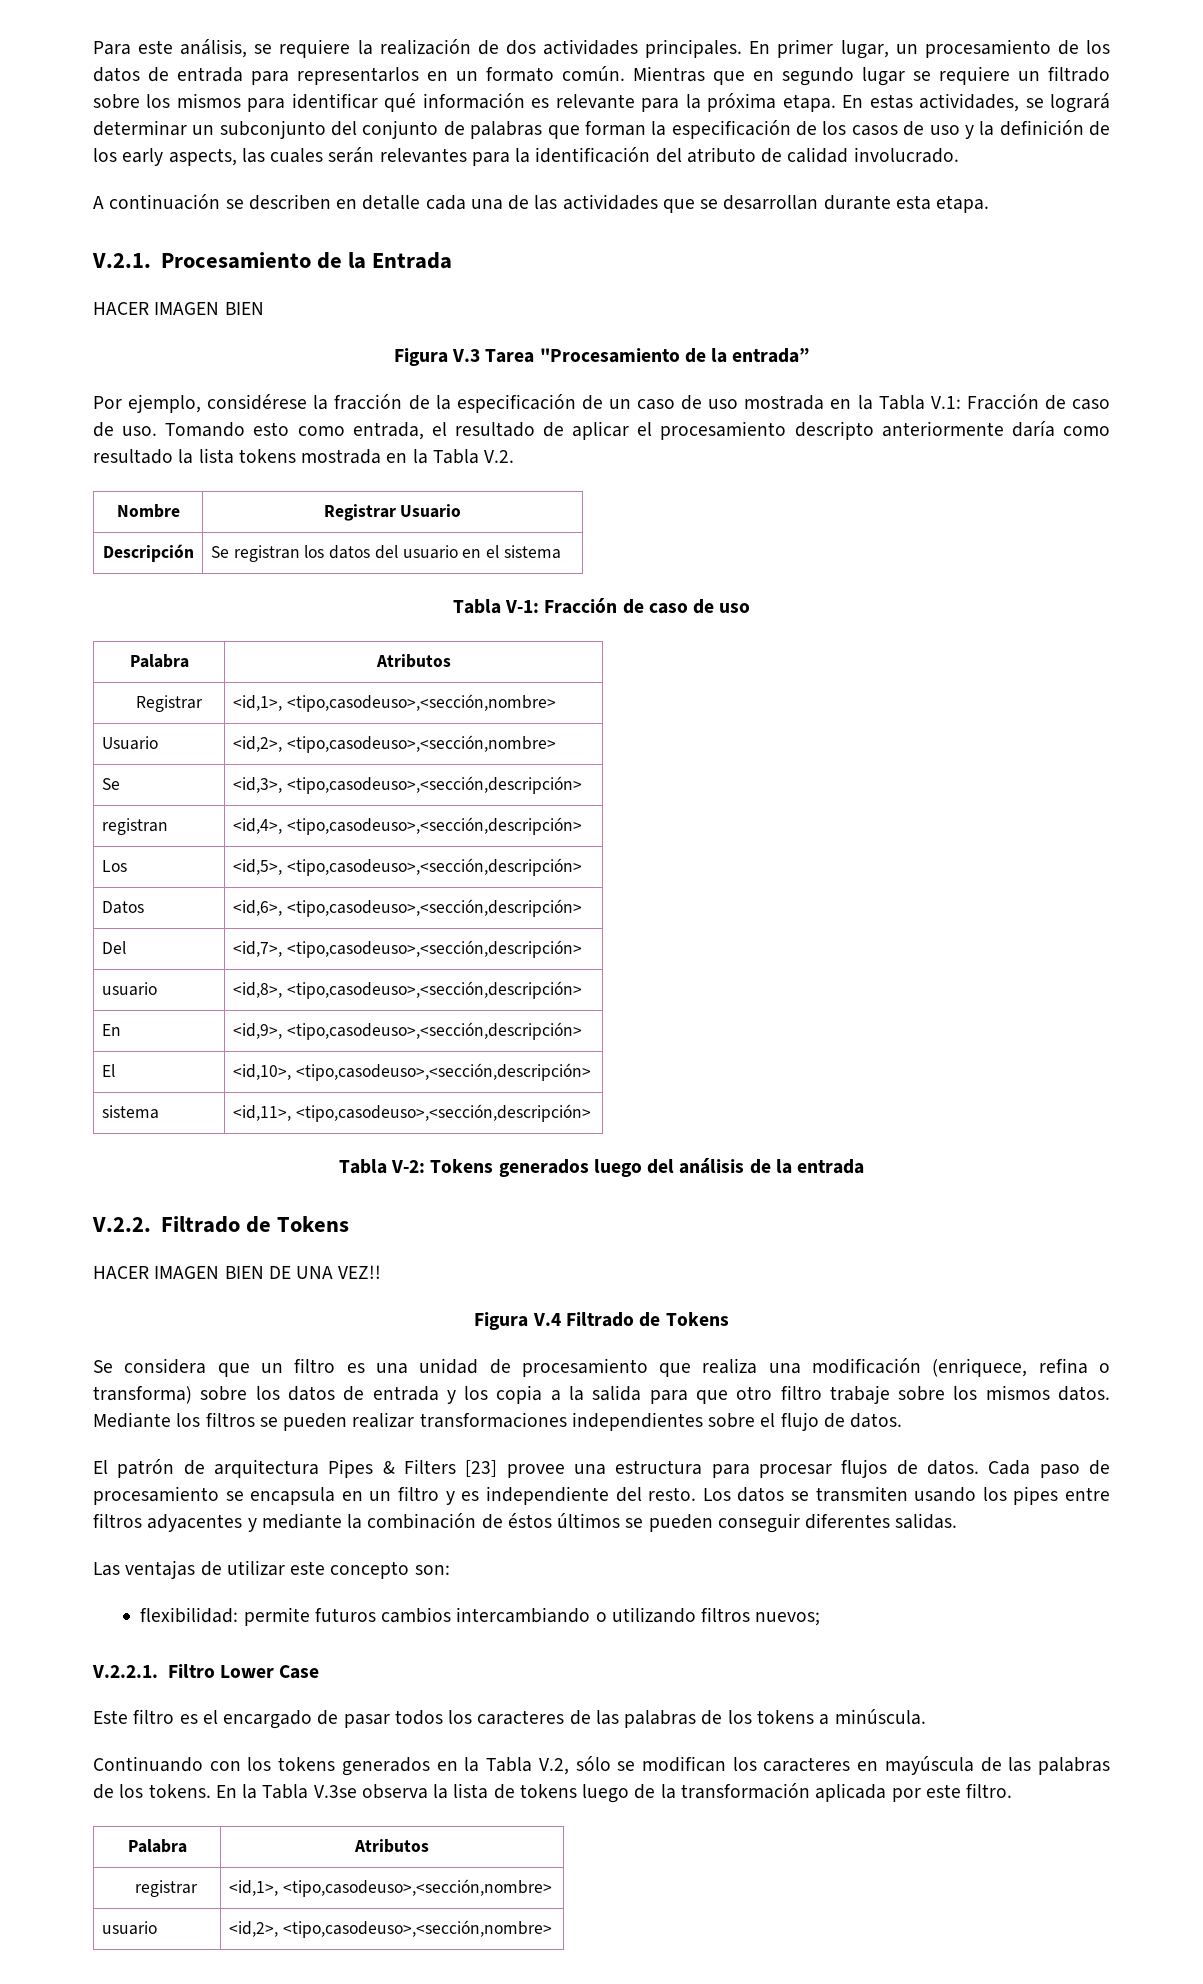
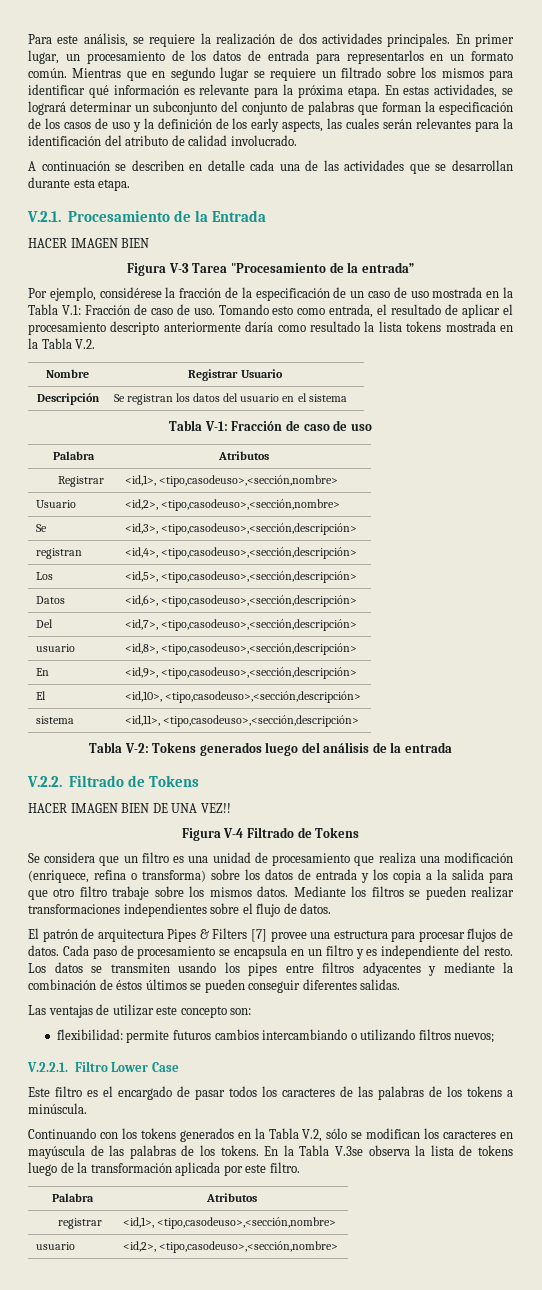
[451,349,480,362] V.3 -> [168,263,189,273] V-3
[532,1313,561,1326] V.4 -> [223,828,244,838] V-4
[465,1460,498,1477] [23] -> [251,929,268,942] [7]

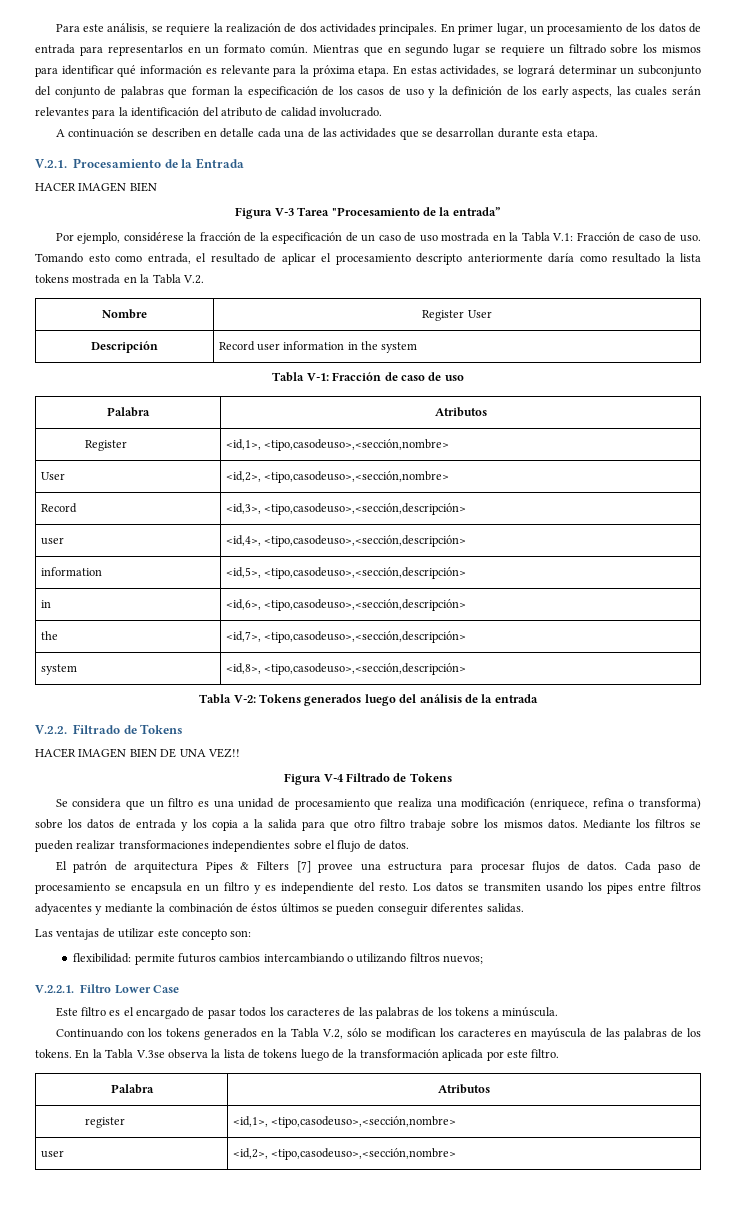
[188,369,283,381] Registrar Usuario -> [422,310,492,321] Register User
[113,393,347,405] Se registran los datos del usuario en el sistema -> [218,341,418,353] Record user information in the system
[58,476,105,487] [124,475,338,487] [35,500,76,508] Registrar | <id,1>, <tipo,casodeuso>,<sección,nombre> // Usuario -> [84,440,127,451] [225,439,449,451] [40,472,65,480] Register | <id,1>, <tipo,casodeuso>,<sección,nombre> // User
[35,524,47,532] Se -> [40,503,77,513] Record
[35,548,82,559] registran -> [40,537,64,545] user
[35,572,53,580] Los -> [40,567,102,576] information
[35,596,65,604] Datos -> [40,600,51,608] in
[35,619,53,628] Del -> [40,631,58,640] the
[35,644,75,652] usuario -> [40,664,77,675] system
[35,668,49,676] [124,667,357,679] [35,691,46,700] [124,691,361,703] [35,716,74,724] [124,715,359,727] // En | <id,9>, <tipo,casodeuso>,<sección,descripción> // El | <id,10>, <tipo,casodeuso>,<sección,descripción> // sistema | <id,11>, <tipo,casodeuso>,<sección,descripción> -> (466, 669) none
[57,1218,102,1229] [122,1217,336,1229] [35,1242,75,1250] registrar | <id,1>, <tipo,casodeuso>,<sección,nombre> // usuario -> [84,1117,125,1128] [232,1116,456,1128] [40,1150,64,1158] register | <id,1>, <tipo,casodeuso>,<sección,nombre> // user

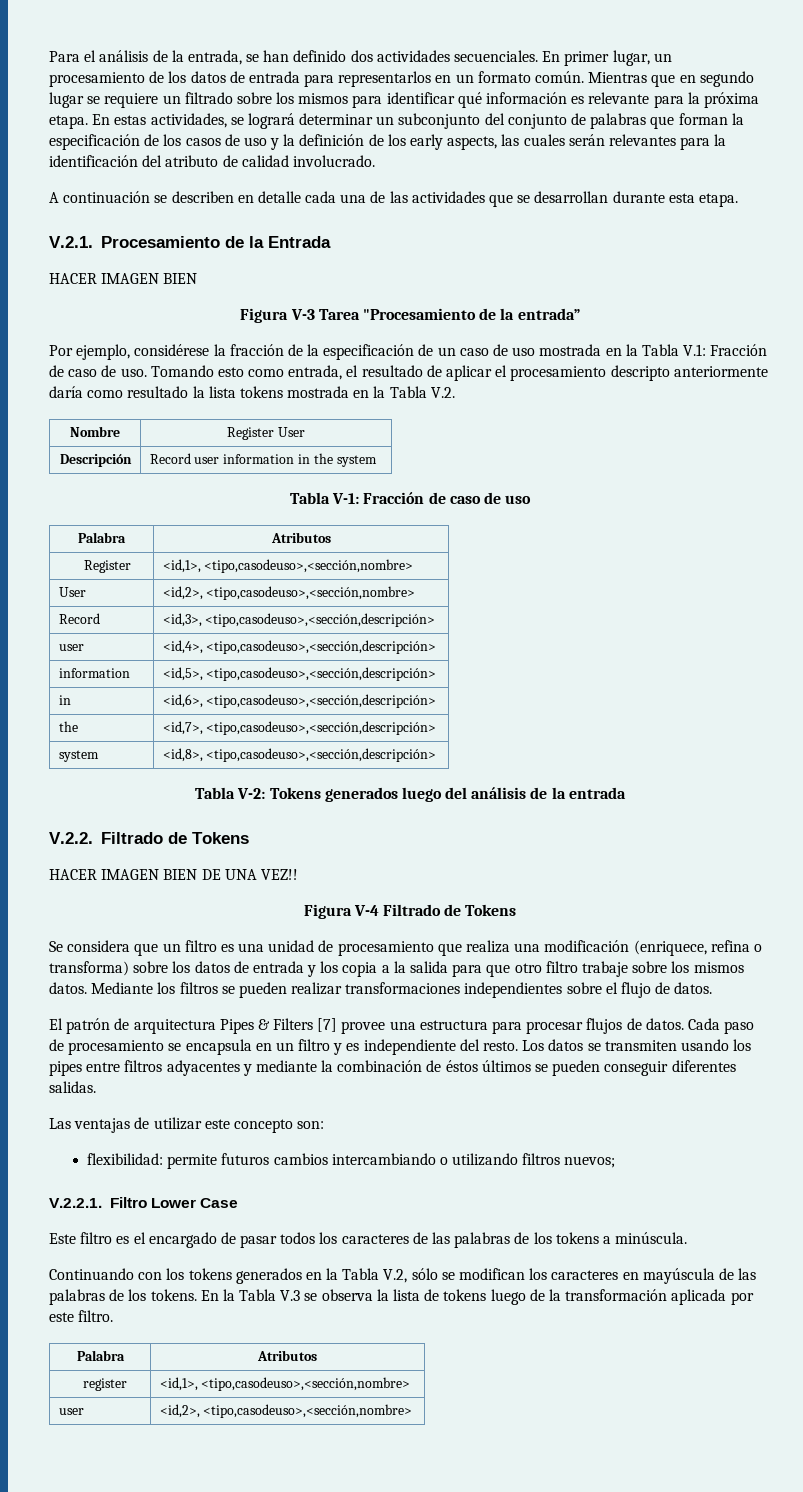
[82,23,297,35] este análisis, se requiere la realización de -> [84,50,347,65] el análisis de la entrada, se han definido
[379,23,438,35] principales. -> [454,50,539,62] secuenciales.
[135,1050,165,1058] V.3se -> [280,1290,318,1301] V.3 se

